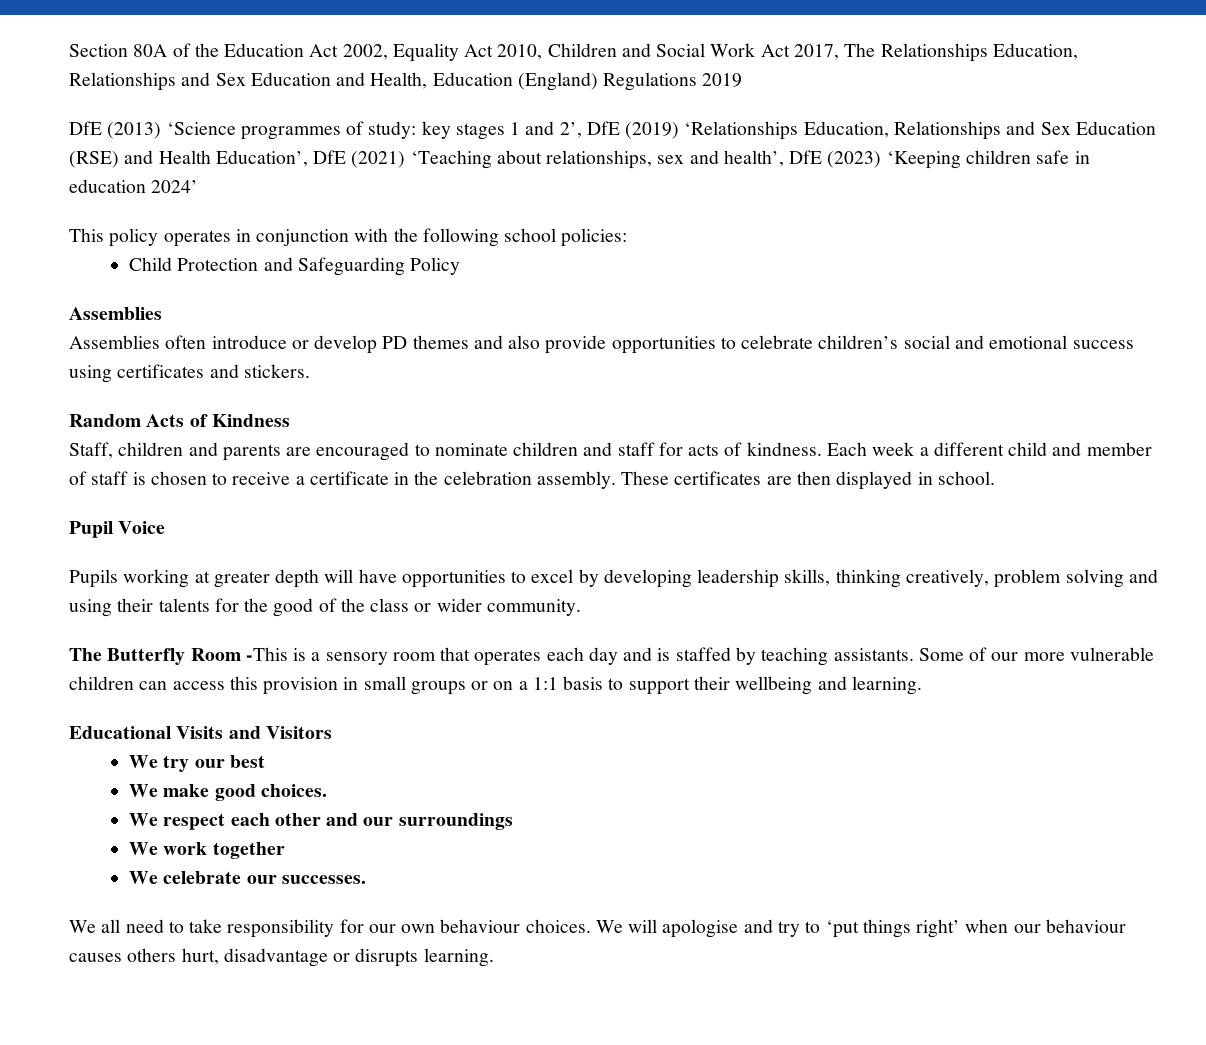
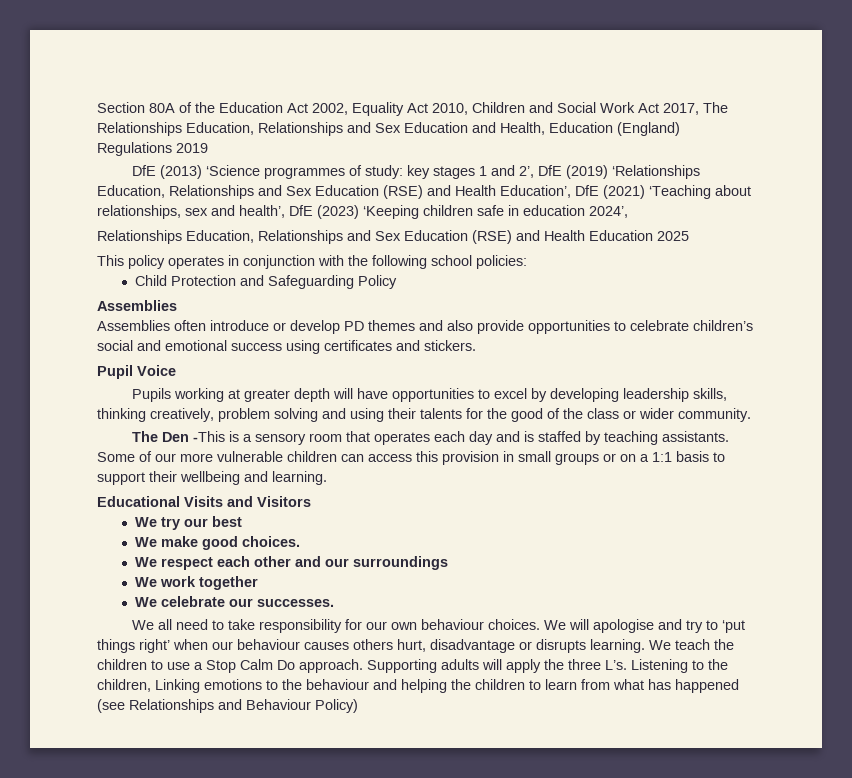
[151,180,199,193] 2024’ -> [589,206,628,218] [97,230,689,244] 2024’, // Relationships Education, Relationships and Sex Education (RSE) and Health Education 2025
[69,414,290,427] [69,442,1152,461] [69,471,995,490] // Random Acts of Kindness // Staff, children and parents are encouraged to nominate children and staff for acts of kindness. Each week a different child and member of staff is chosen to receive a certificate in the celebration assembly. These certificates are then displayed in school. -> (476, 345) none
[107,648,241,665] Butterfly Room -> [162,432,190,442] Den
(494, 957) none -> [649,639,734,650] [97,659,728,673] [97,679,739,693] [97,699,358,713] We teach the children to use a Stop Calm Do approach. Supporting adults will apply the three L’s. Listening to the children, Linking emotions to the behaviour and helping the children to learn from what has happened (see Relationships and Behaviour Policy)

